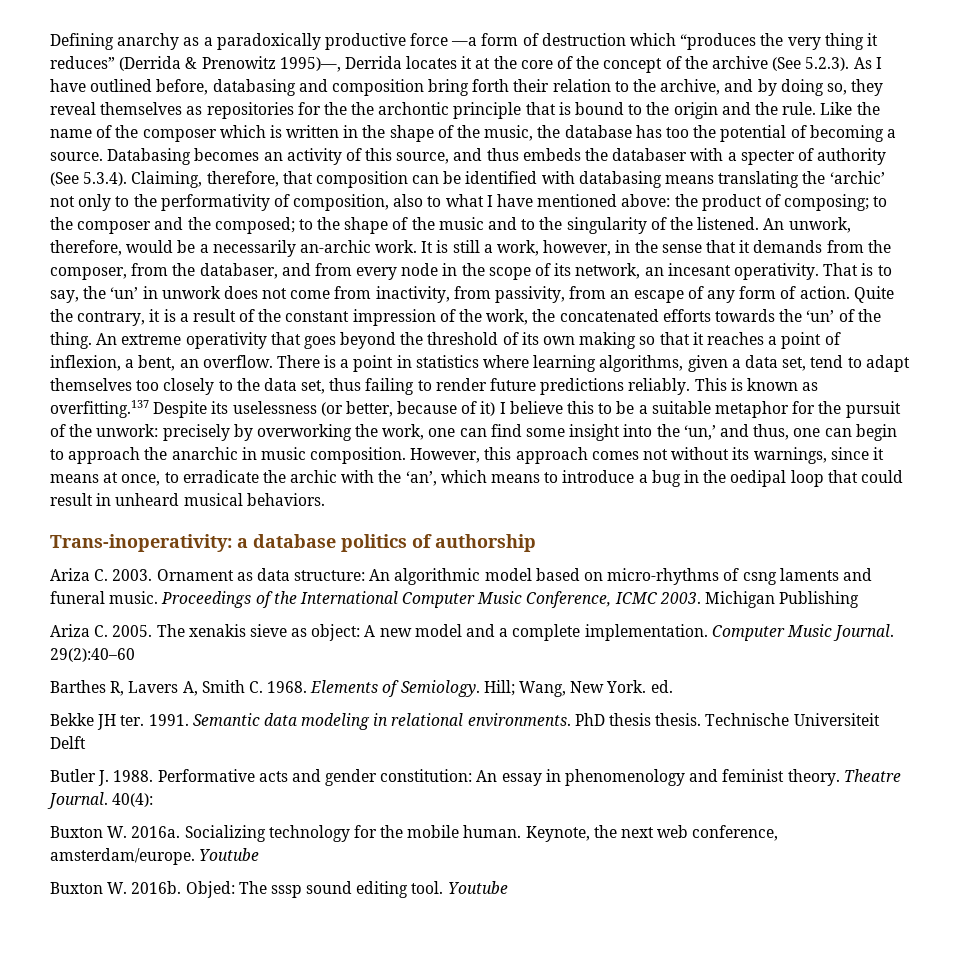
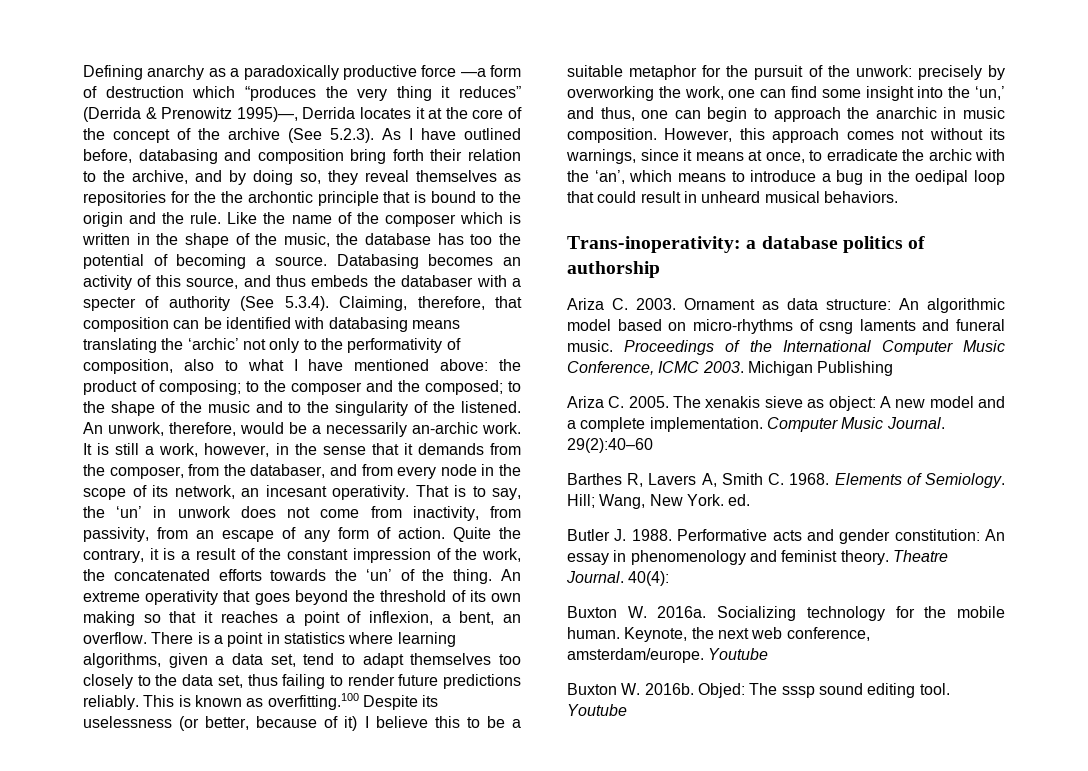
[50,400,149,418] overfitting.137 -> [267,693,359,710] overfitting.100
[50,713,880,730] [50,736,86,749] // Bekke JH ter. 1991. Semantic data modeling in relational environments. PhD thesis thesis. Technische Universiteit Delft -> (751, 500) none

